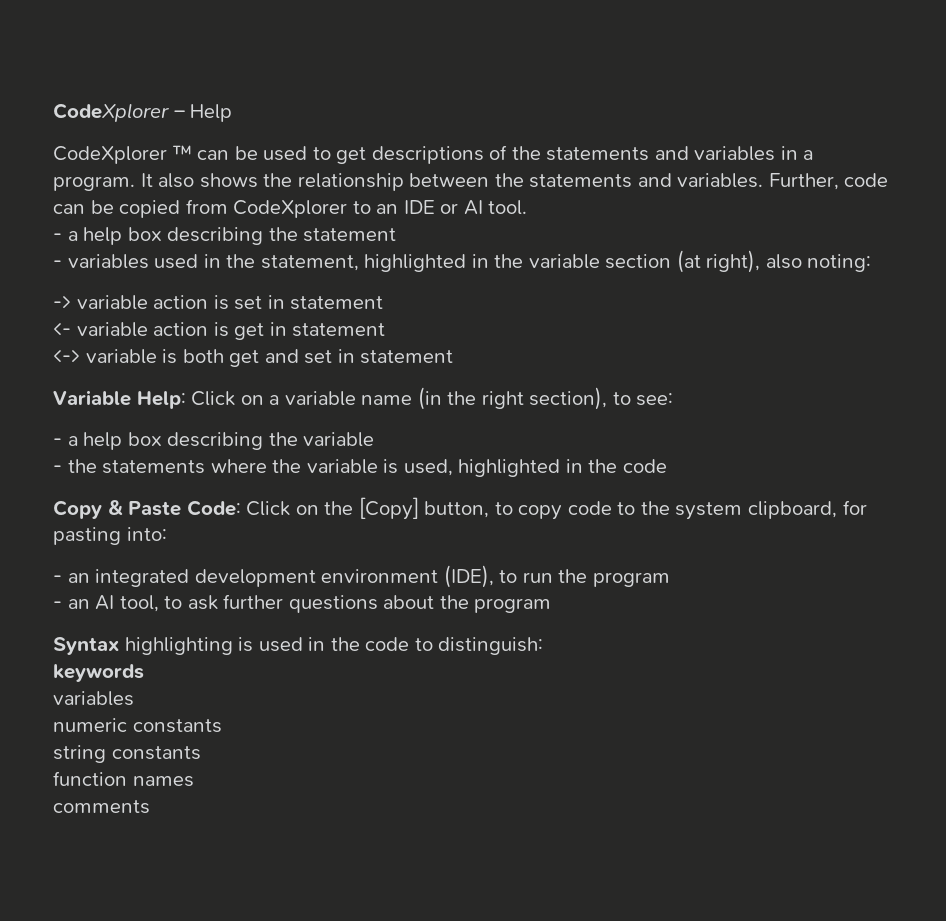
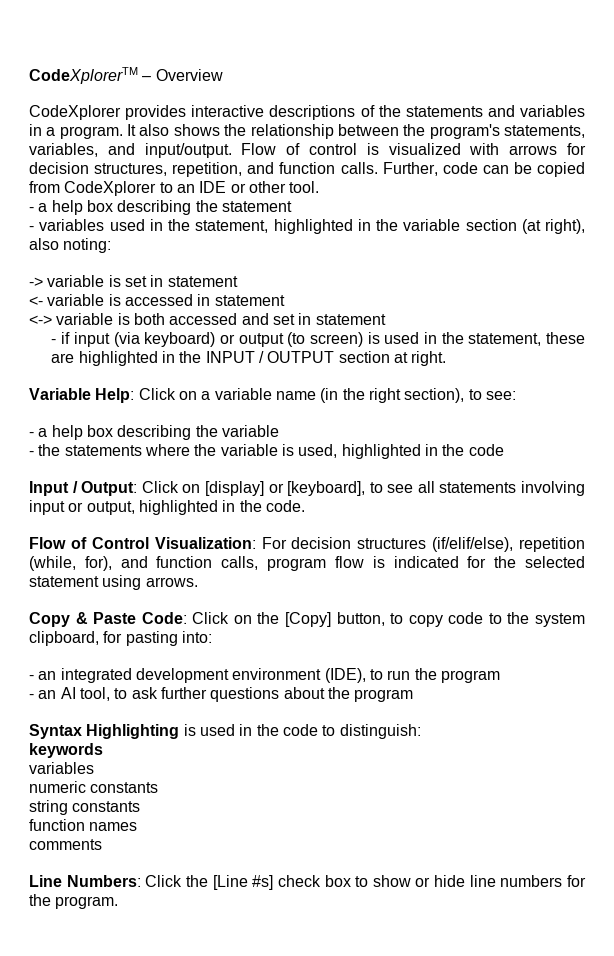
[53,103,233,122] [53,145,367,164] CodeXplorer – Help // CodeXplorer ™ can be used to get -> [29,67,223,84] [29,105,265,120] CodeXplorerTM – Overview // CodeXplorer provides interactive
[529,173,764,188] statements and variables. -> [429,124,585,139] [29,143,586,158] [29,162,378,177] program's statements, variables, and input/output. Flow of control is visualized with arrows for decision structures, repetition, and function calls.
[463,200,483,215] AI -> [248,181,286,193] other
[153,295,209,309] action -> (105, 281) none
[153,322,265,340] action is get -> [108,294,193,306] is accessed
[229,350,260,367] get -> [169,313,238,325] accessed
(454, 357) none -> [51,332,585,347] [51,351,447,366] // - if input (via keyboard) or output (to screen) is used in the statement, these are highlighted in the INPUT / OUTPUT section at right.
(667, 466) none -> [29,481,585,496] [29,500,305,515] [29,537,585,552] [29,556,585,571] [29,575,198,590] // Input / Output: Click on [display] or [keyboard], to see all statements involving input or output, highlighted in the code. // Flow of Control Visualization: For decision structures (if/elif/else), repetition (while, for), and function calls, program flow is indicated for the selected statement using arrows.
[124,637,233,655] highlighting -> [86,724,180,739] Highlighting
(150, 807) none -> [29,875,587,890] [29,894,119,909] // Line Numbers: Click the [Line #s] check box to show or hide line numbers for the program.

